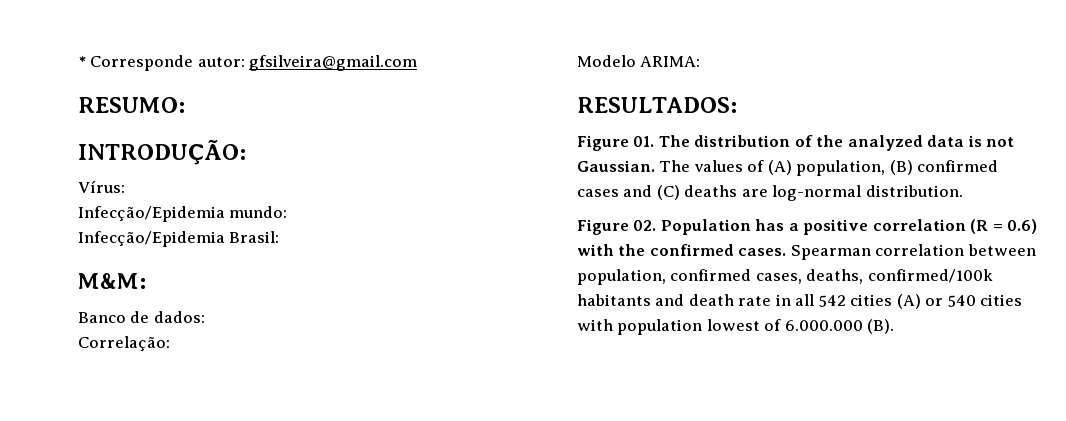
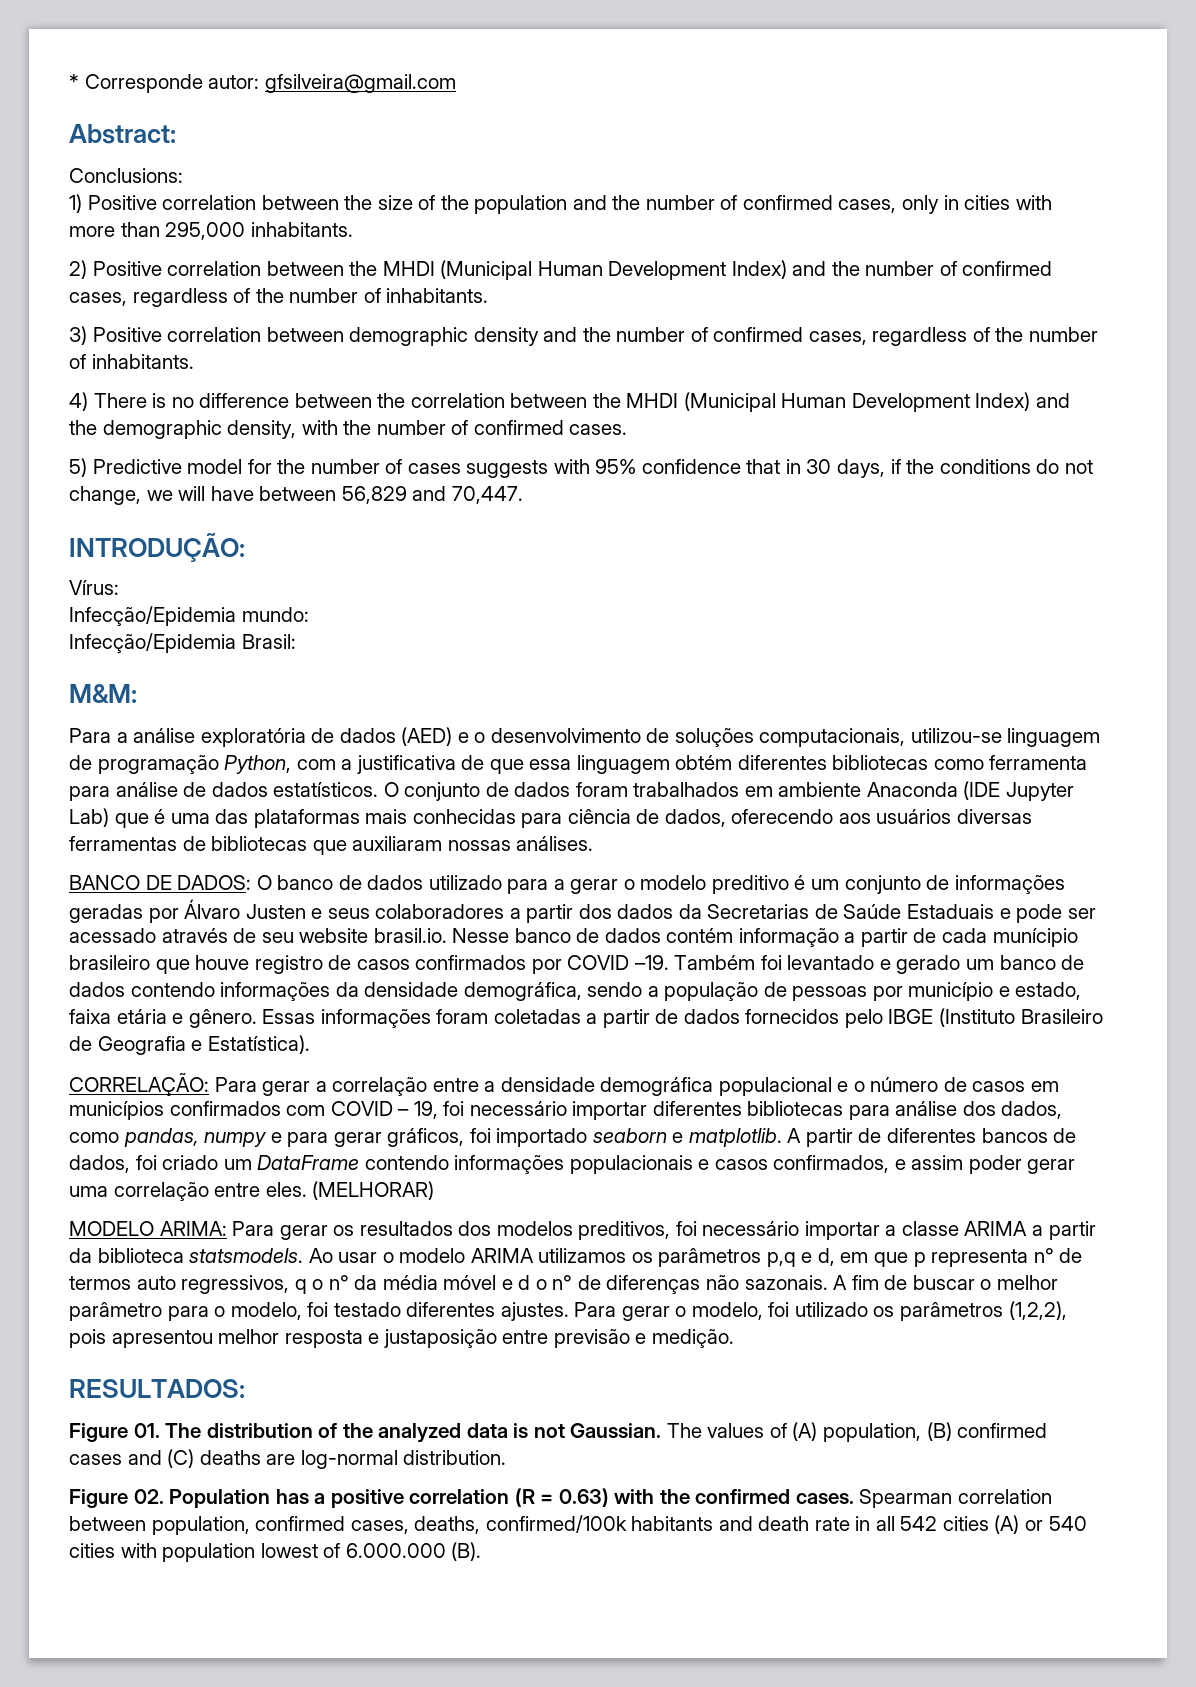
[78,97,185,113] RESUMO: -> [69,124,176,144] [69,168,183,183] [69,194,1052,214] [69,222,353,240] [69,260,1053,280] [69,288,489,307] [69,326,1099,346] [69,354,194,369] [69,392,1071,412] [69,420,628,439] [69,458,1093,478] [69,486,523,505] Abstract: // Conclusions: // 1) Positive correlation between the size of the population and the number of confirmed cases, only in cities with more than 295,000 inhabitants. // 2) Positive correlation between the MHDI (Municipal Human Development Index) and the number of confirmed cases, regardless of the number of inhabitants. // 3) Positive correlation between demographic density and the number of confirmed cases, regardless of the number of inhabitants. // 4) There is no difference between the correlation between the MHDI (Municipal Human Development Index) and the demographic density, with the number of confirmed cases. // 5) Predictive model for the number of cases suggests with 95% confidence that in 30 days, if the conditions do not change, we will have between 56,829 and 70,447.
[78,311,205,323] [78,336,170,351] [577,55,701,67] Banco de dados: // Correlação: // Modelo ARIMA: -> [69,727,1101,747] [69,755,1088,774] [69,781,1075,801] [69,808,1033,828] [69,836,594,855] [69,875,1065,894] [69,899,1096,923] [69,928,1078,947] [69,955,1085,974] [69,982,1082,1001] [69,1008,1103,1028] [69,1035,310,1055] [69,1072,1060,1096] [69,1101,1063,1120] [69,1128,1077,1147] [69,1155,1076,1174] [69,1181,435,1201] [69,1221,1096,1240] [69,1248,1083,1267] [69,1275,1058,1294] [69,1301,1067,1321] [69,1329,734,1348] Para a análise exploratória de dados (AED) e o desenvolvimento de soluções computacionais, utilizou-se linguagem de programação Python, com a justificativa de que essa linguagem obtém diferentes bibliotecas como ferramenta para análise de dados estatísticos. O conjunto de dados foram trabalhados em ambiente Anaconda (IDE Jupyter Lab) que é uma das plataformas mais conhecidas para ciência de dados, oferecendo aos usuários diversas ferramentas de bibliotecas que auxiliaram nossas análises. // BANCO DE DADOS: O banco de dados utilizado para a gerar o modelo preditivo é um conjunto de informações geradas por Álvaro Justen e seus colaboradores a partir dos dados da Secretarias de Saúde Estaduais e pode ser acessado através de seu website brasil.io. Nesse banco de dados contém informação a partir de cada munícipio brasileiro que houve registro de casos confirmados por COVID –19. Também foi levantado e gerado um banco de dados contendo informações da densidade demográfica, sendo a população de pessoas por município e estado, faixa etária e gênero. Essas informações foram coletadas a partir de dados fornecidos pelo IBGE (Instituto Brasileiro de Geografia e Estatística). // CORRELAÇÃO: Para gerar a correlação entre a densidade demográfica populacional e o número de casos em municípios confirmados com COVID – 19, foi necessário importar diferentes bibliotecas para análise dos dados, como pandas, numpy e para gerar gráficos, foi importado seaborn e matplotlib. A partir de diferentes bancos de dados, foi criado um DataFrame contendo informações populacionais e casos confirmados, e assim poder gerar uma correlação entre eles. (MELHORAR) // MODELO ARIMA: Para gerar os resultados dos modelos preditivos, foi necessário importar a classe ARIMA a partir da biblioteca statsmodels. Ao usar o modelo ARIMA utilizamos os parâmetros p,q e d, em que p representa n° de termos auto regressivos, q o n° da média móvel e d o n° de diferenças não sazonais. A fim de buscar o melhor parâmetro para o modelo, foi testado diferentes ajustes. Para gerar o modelo, foi utilizado os parâmetros (1,2,2), pois apresentou melhor resposta e justaposição entre previsão e medição.
[1007,219,1038,234] 0.6) -> [558,1488,609,1507] 0.63)

